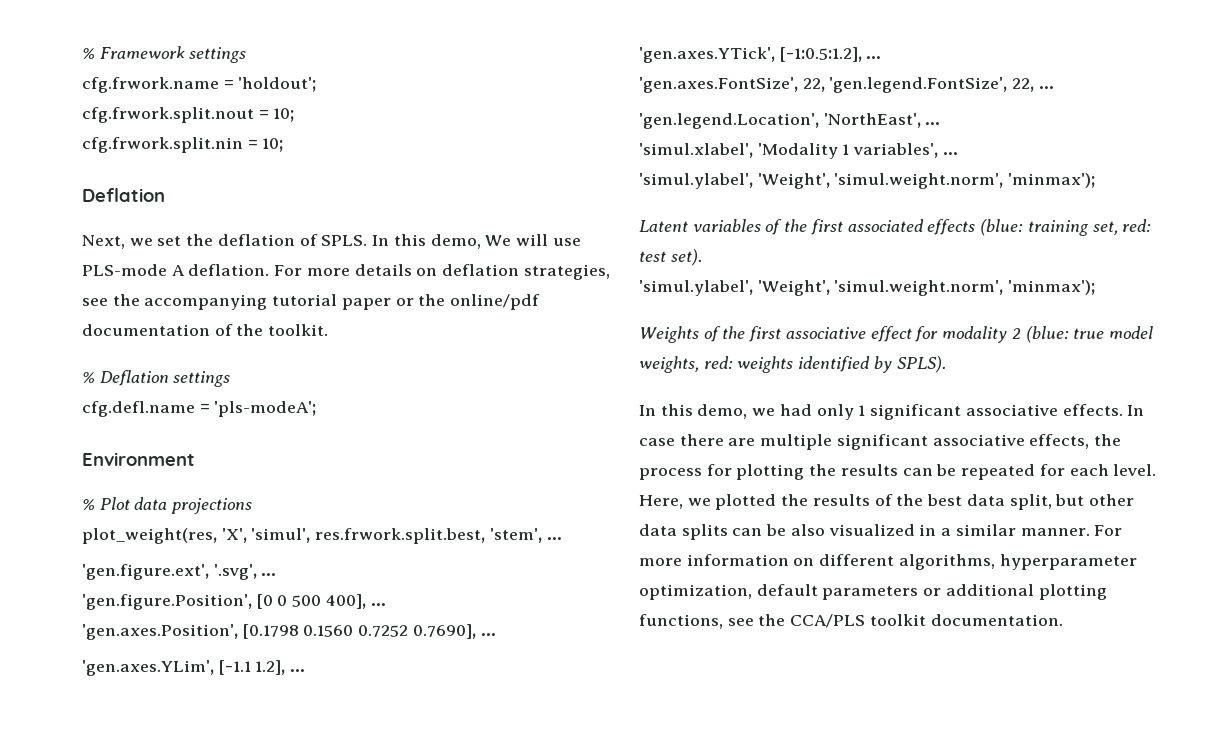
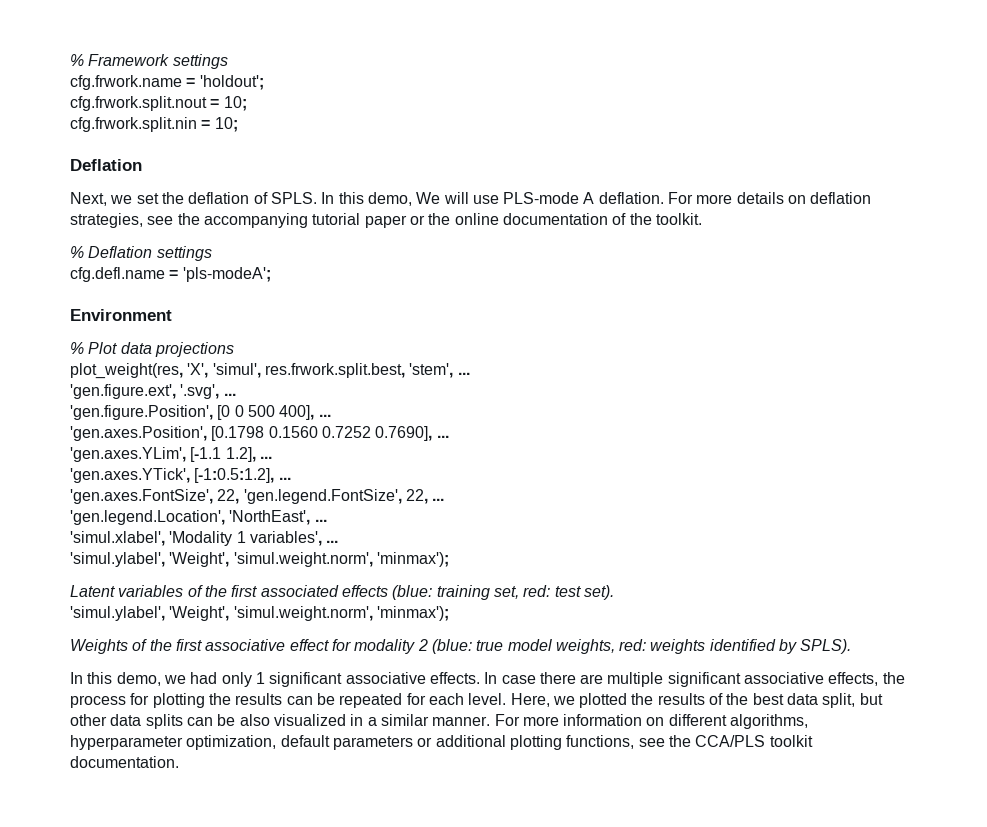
[450,294,541,310] online/pdf -> [454,213,499,225] online

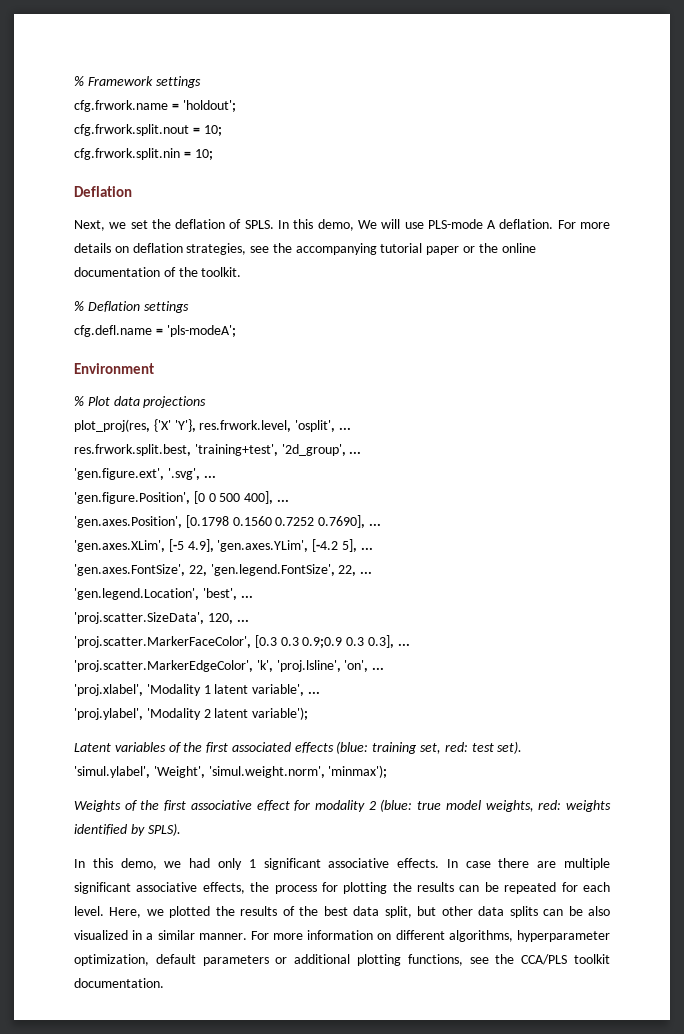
[70,363,454,379] plot_weight(res, 'X', 'simul', res.frwork.split.best, 'stem', -> [74,419,351,432] [74,444,346,456] plot_proj(res, {'X' 'Y'}, res.frwork.level, 'osplit', ... // res.frwork.split.best, 'training+test', '2d_group',
[70,447,272,462] [70,468,275,483] 'gen.axes.YLim', [-1.1 1.2], ... // 'gen.axes.YTick', [-1:0.5:1.2], -> [74,539,357,552] 'gen.axes.XLim', [-5 4.9], 'gen.axes.YLim', [-4.2 5],
[229,510,327,525] [70,531,339,546] [70,552,449,567] 'NorthEast', ... // 'simul.xlabel', 'Modality 1 variables', ... // 'simul.ylabel', 'Weight', 'simul.weight.norm', 'minmax'); -> [202,588,253,600] [74,612,249,624] [74,635,410,648] [74,660,385,672] [74,684,320,696] [74,707,309,720] 'best', ... // 'proj.scatter.SizeData', 120, ... // 'proj.scatter.MarkerFaceColor', [0.3 0.3 0.9;0.9 0.3 0.3], ... // 'proj.scatter.MarkerEdgeColor', 'k', 'proj.lsline', 'on', ... // 'proj.xlabel', 'Modality 1 latent variable', ... // 'proj.ylabel', 'Modality 2 latent variable');

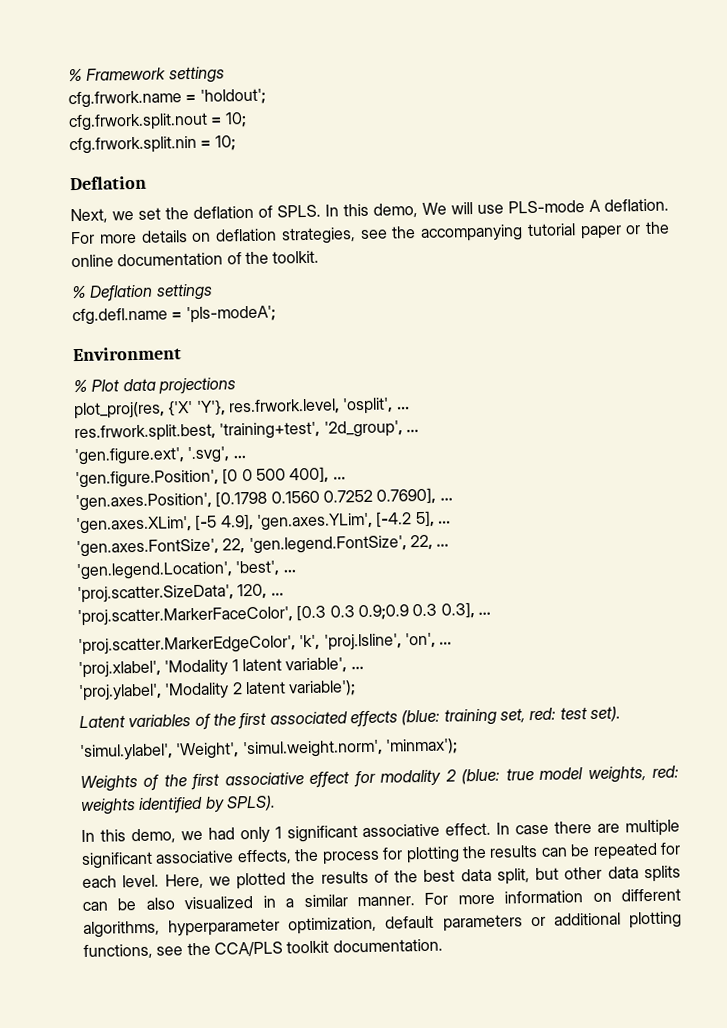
[397,858,440,868] effects. -> [445,822,492,836] effect.

